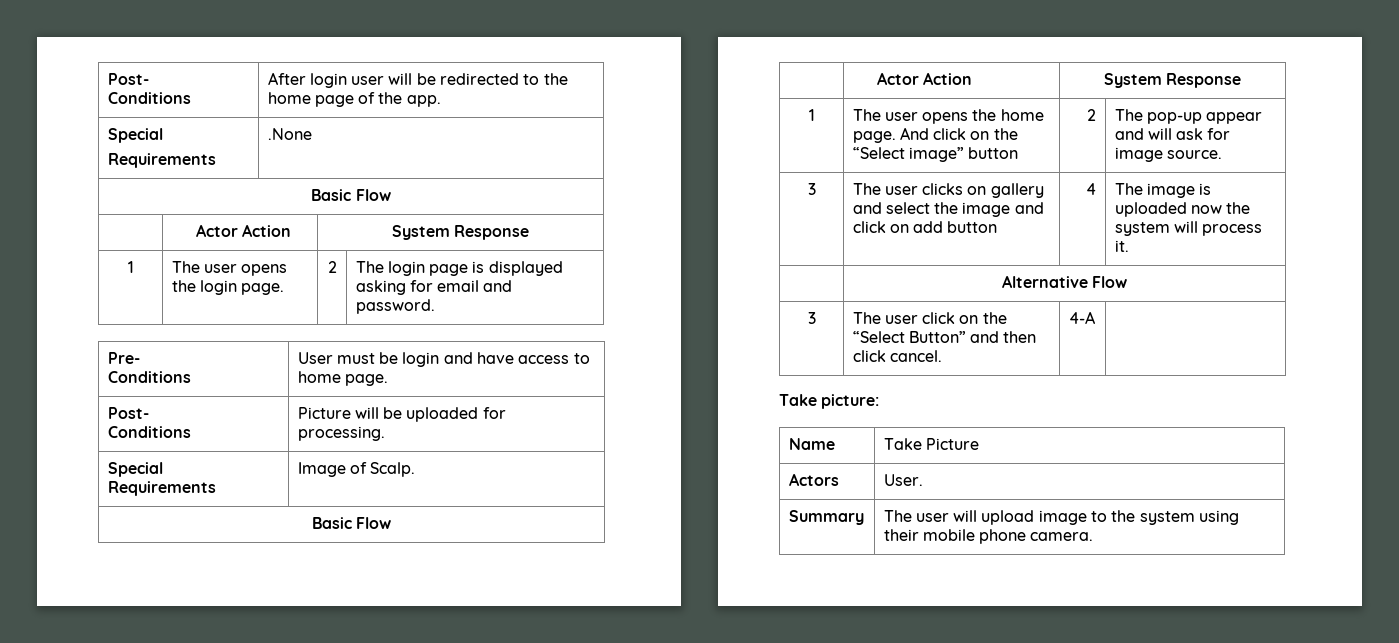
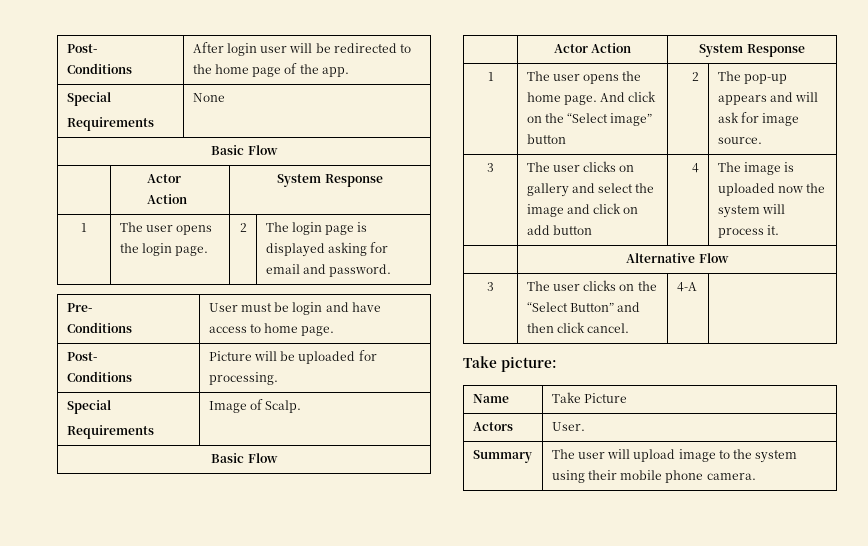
[267,128,312,140] | .None -> [192,93,225,102] | None
[1206,112,1263,124] appear -> [717,95,767,105] appears
[922,312,956,324] click -> [583,280,617,291] clicks

